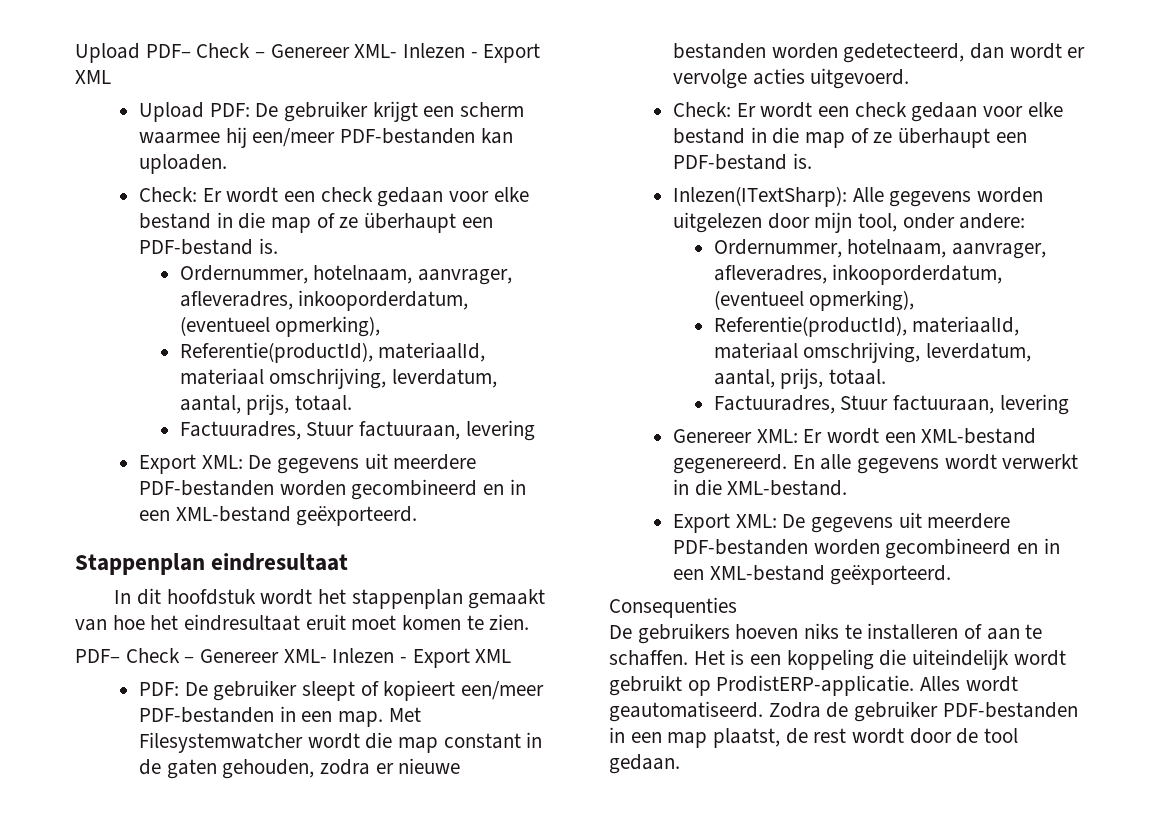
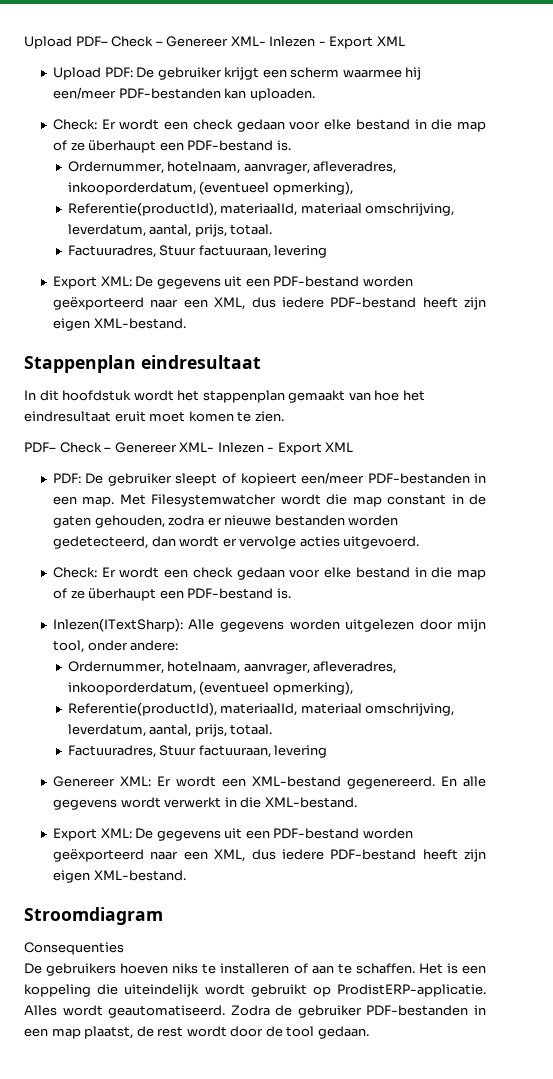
[393,454,477,470] [138,479,526,500] [138,506,418,526] meerdere PDF-bestanden worden gecombineerd en in een XML-bestand geëxporteerd. -> [245,276,413,287] [52,297,487,310] [52,318,186,331] een PDF-bestand worden geëxporteerd naar een XML, dus iedere PDF-bestand heeft zijn eigen XML-bestand.
[927,513,1011,529] [672,538,1060,559] [672,565,952,585] meerdere PDF-bestanden worden gecombineerd en in een XML-bestand geëxporteerd. -> [245,828,413,839] [52,849,487,862] [52,870,186,883] [24,907,163,925] een PDF-bestand worden geëxporteerd naar een XML, dus iedere PDF-bestand heeft zijn eigen XML-bestand. // Stroomdiagram

